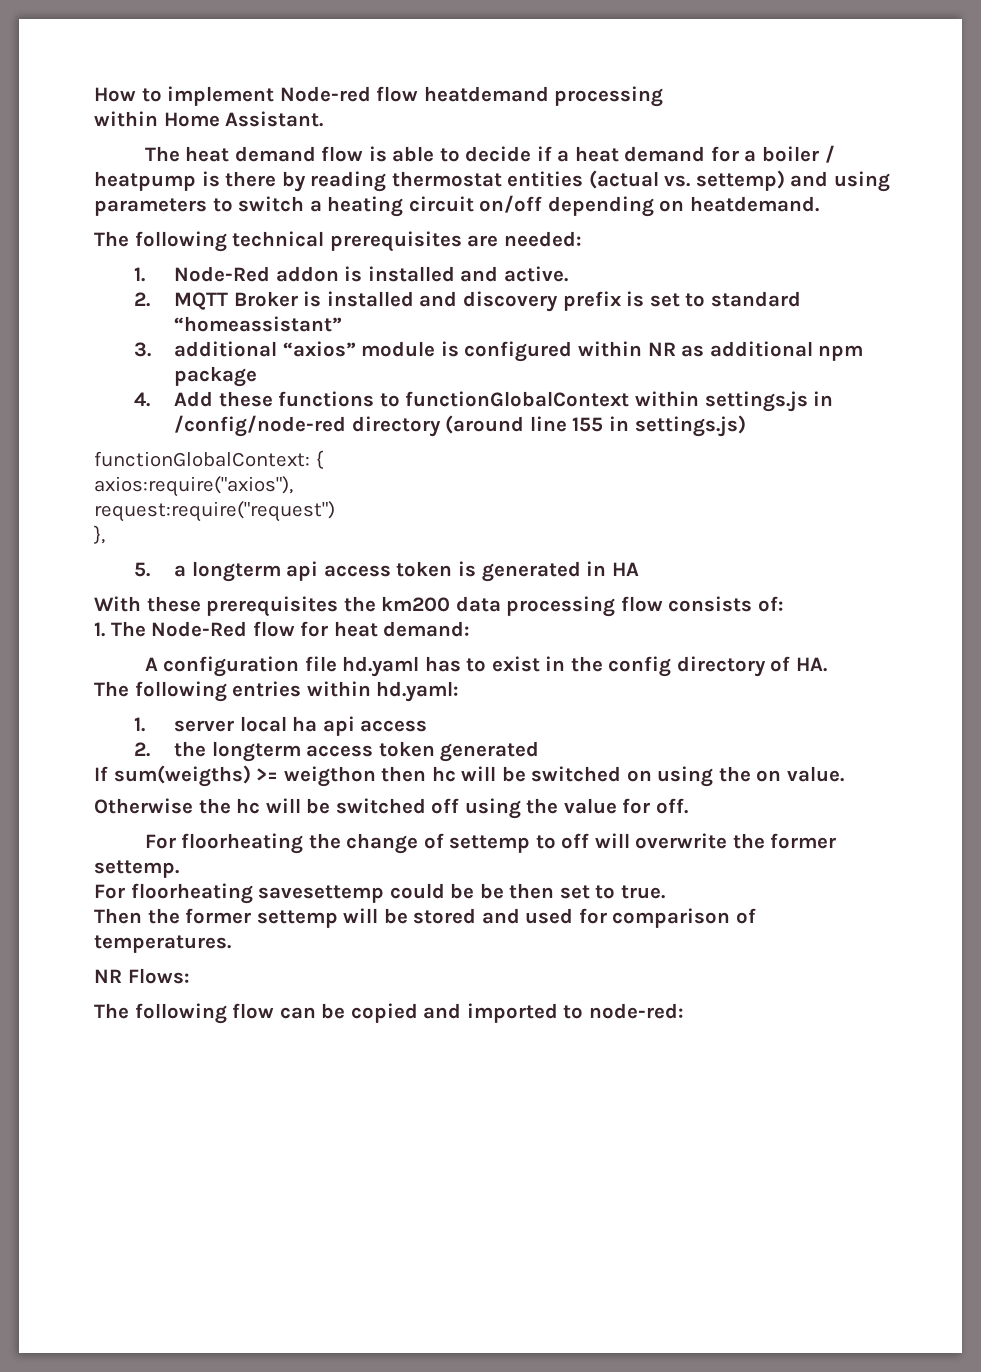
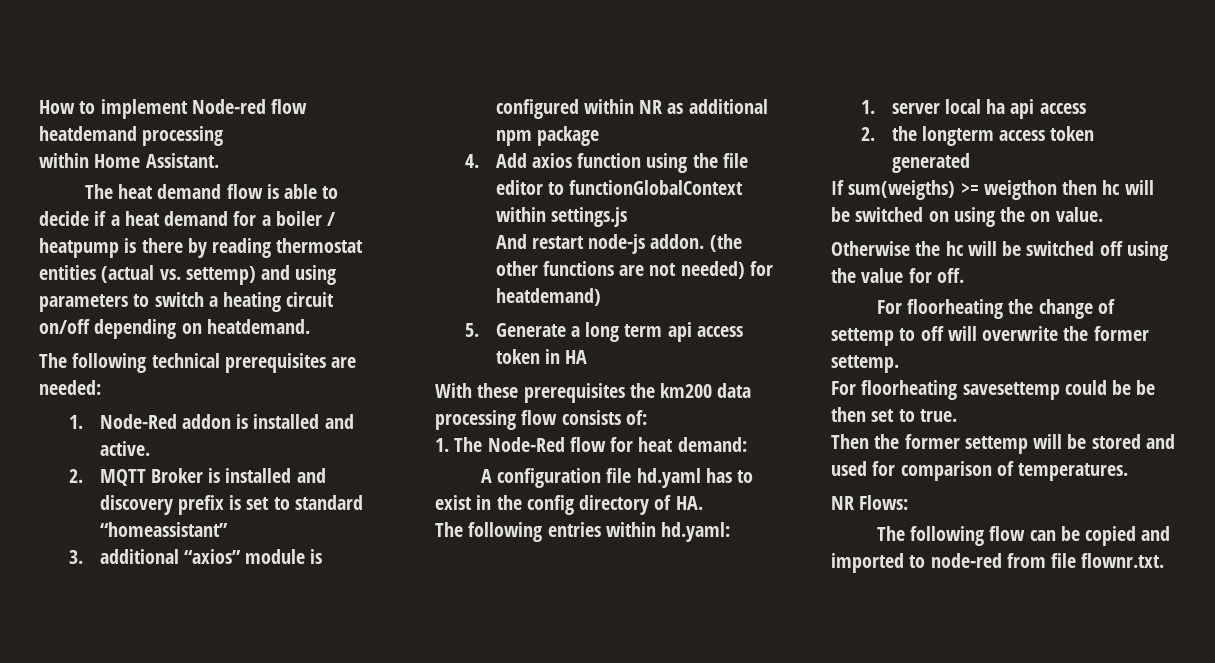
[218,391,834,412] [174,415,746,437] [94,450,323,469] [94,476,293,497] [94,501,335,522] [94,525,105,544] [134,561,281,582] these functions to functionGlobalContext within settings.js in /config/node-red directory (around line 155 in settings.js) // functionGlobalContext: { // axios:require("axios"), // request:require("request") // }, // 5. a longterm -> [531,153,748,173] [495,180,744,195] [495,207,627,227] [495,234,742,254] [495,261,773,279] [495,288,601,306] [465,322,663,342] axios function using the file editor to functionGlobalContext within settings.js // And restart node-js addon. (the other functions are not needed) for heatdemand) // 5. Generate a long term
[458,561,581,582] is generated -> (540, 356) none
[588,1003,684,1019] node-red: -> [930,553,1165,568] node-red from file flownr.txt.

